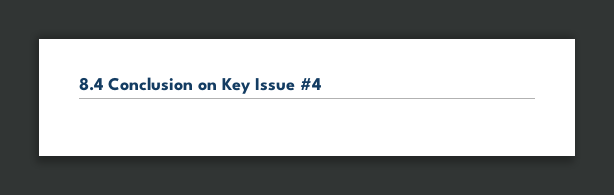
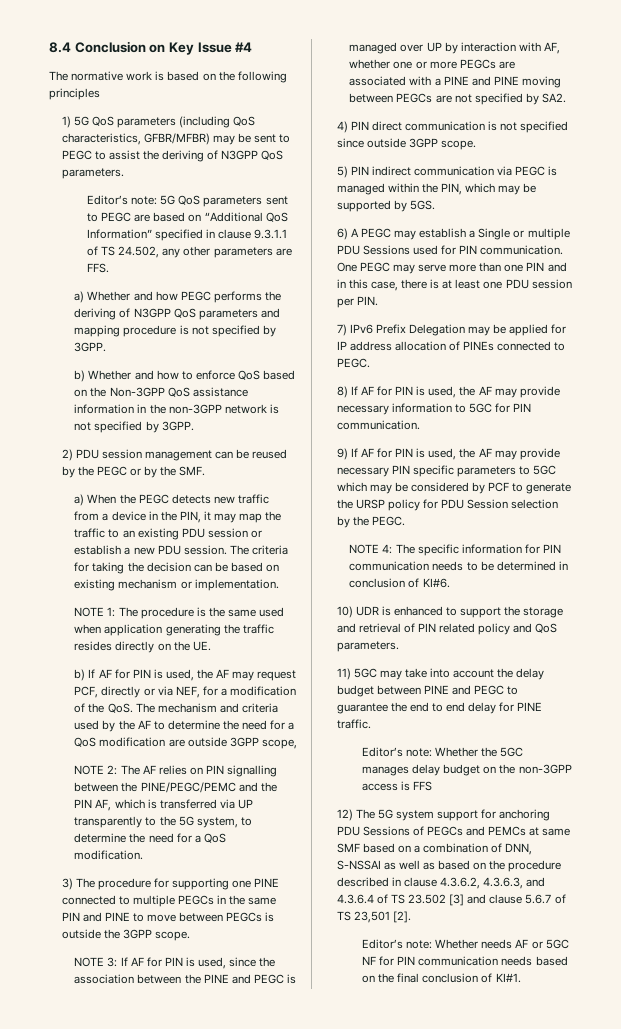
(321, 84) none -> [49,71,287,83] [49,88,100,100] [61,116,256,128] [61,133,291,145] [61,150,284,162] [61,168,124,179] [86,195,288,207] [86,212,288,222] [86,229,288,241] [86,246,292,258] [86,263,109,273] [74,291,281,303] [74,308,280,320] [74,325,276,337] [74,342,107,352] [74,370,296,382] [74,387,248,397] [74,404,279,414] [74,421,194,433] [61,449,288,461] [61,466,206,478] [74,494,269,506] [74,511,282,523] [74,528,262,540] [74,545,288,555] [74,562,280,574] [74,579,279,591] [74,607,285,619] [74,624,274,636] [74,641,211,653] [74,669,297,681] [74,686,297,698] [74,703,278,713] [74,720,295,732] [74,737,297,749] [74,765,278,777] [74,782,277,793] [74,799,253,811] [74,816,252,828] [74,833,226,843] [74,850,144,860] [61,878,280,890] [61,895,277,907] [61,912,275,922] [61,929,190,941] [74,957,276,969] [74,974,296,984] [349,42,560,54] [349,59,515,69] [349,76,561,88] [349,93,566,105] [336,121,569,133] [336,138,476,150] [336,166,558,178] [336,183,537,195] [336,200,435,212] [336,228,570,240] [336,245,564,255] [336,262,567,274] [336,279,572,291] [336,296,378,308] [336,324,567,336] [336,341,566,351] [336,358,370,368] [336,386,560,398] [336,403,532,415] [336,420,420,430] [336,448,560,460] [336,465,557,477] [336,482,572,494] [336,499,559,511] [336,516,405,528] [349,544,561,556] [349,561,568,571] [349,578,450,588] [336,606,564,618] [336,623,558,635] [336,641,399,652] [336,668,545,680] [336,685,519,697] [336,702,543,714] [336,719,371,729] [361,747,524,757] [361,764,572,776] [361,781,433,791] [336,809,551,821] [336,826,571,836] [336,843,533,855] [336,860,562,872] [336,877,546,889] [336,894,566,906] [336,911,411,923] [361,939,569,949] [361,956,568,966] [361,973,521,983] // The normative work is based on the following principles // 1) 5G QoS parameters (including QoS characteristics, GFBR/MFBR) may be sent to PEGC to assist the deriving of N3GPP QoS parameters. // Editor’s note: 5G QoS parameters sent to PEGC are based on “Additional QoS Information” specified in clause 9.3.1.1 of TS 24.502, any other parameters are FFS. // a) Whether and how PEGC performs the deriving of N3GPP QoS parameters and mapping procedure is not specified by 3GPP. // b) Whether and how to enforce QoS based on the Non-3GPP QoS assistance information in the non-3GPP network is not specified by 3GPP. // 2) PDU session management can be reused by the PEGC or by the SMF. // a) When the PEGC detects new traffic from a device in the PIN, it may map the traffic to an existing PDU session or establish a new PDU session. The criteria for taking the decision can be based on existing mechanism or implementation. // NOTE 1: The procedure is the same used when application generating the traffic resides directly on the UE. // b) If AF for PIN is used, the AF may request PCF, directly or via NEF, for a modification of the QoS. The mechanism and criteria used by the AF to determine the need for a QoS modification are outside 3GPP scope, // NOTE 2: The AF relies on PIN signalling between the PINE/PEGC/PEMC and the PIN AF, which is transferred via UP transparently to the 5G system, to determine the need for a QoS modification. // 3) The procedure for supporting one PINE connected to multiple PEGCs in the same PIN and PINE to move between PEGCs is outside the 3GPP scope. // NOTE 3: If AF for PIN is used, since the association between the PINE and PEGC is managed over UP by interaction with AF, whether one or more PEGCs are associated with a PINE and PINE moving between PEGCs are not specified by SA2. // 4) PIN direct communication is not specified since outside 3GPP scope. // 5) PIN indirect communication via PEGC is managed within the PIN, which may be supported by 5GS. // 6) A PEGC may establish a Single or multiple PDU Sessions used for PIN communication. One PEGC may serve more than one PIN and in this case, there is at least one PDU session per PIN. // 7) IPv6 Prefix Delegation may be applied for IP address allocation of PINEs connected to PEGC. // 8) If AF for PIN is used, the AF may provide necessary information to 5GC for PIN communication. // 9) If AF for PIN is used, the AF may provide necessary PIN specific parameters to 5GC which may be considered by PCF to generate the URSP policy for PDU Session selection by the PEGC. // NOTE 4: The specific information for PIN communication needs to be determined in conclusion of KI#6. // 10) UDR is enhanced to support the storage and retrieval of PIN related policy and QoS parameters. // 11) 5GC may take into account the delay budget between PINE and PEGC to guarantee the end to end delay for PINE traffic. // Editor’s note: Whether the 5GC manages delay budget on the non-3GPP access is FFS // 12) The 5G system support for anchoring PDU Sessions of PEGCs and PEMCs at same SMF based on a combination of DNN, S-NSSAI as well as based on the procedure described in clause 4.3.6.2, 4.3.6.3, and 4.3.6.4 of TS 23.502 [3] and clause 5.6.7 of TS 23,501 [2]. // Editor’s note: Whether needs AF or 5GC NF for PIN communication needs based on the final conclusion of KI#1.

